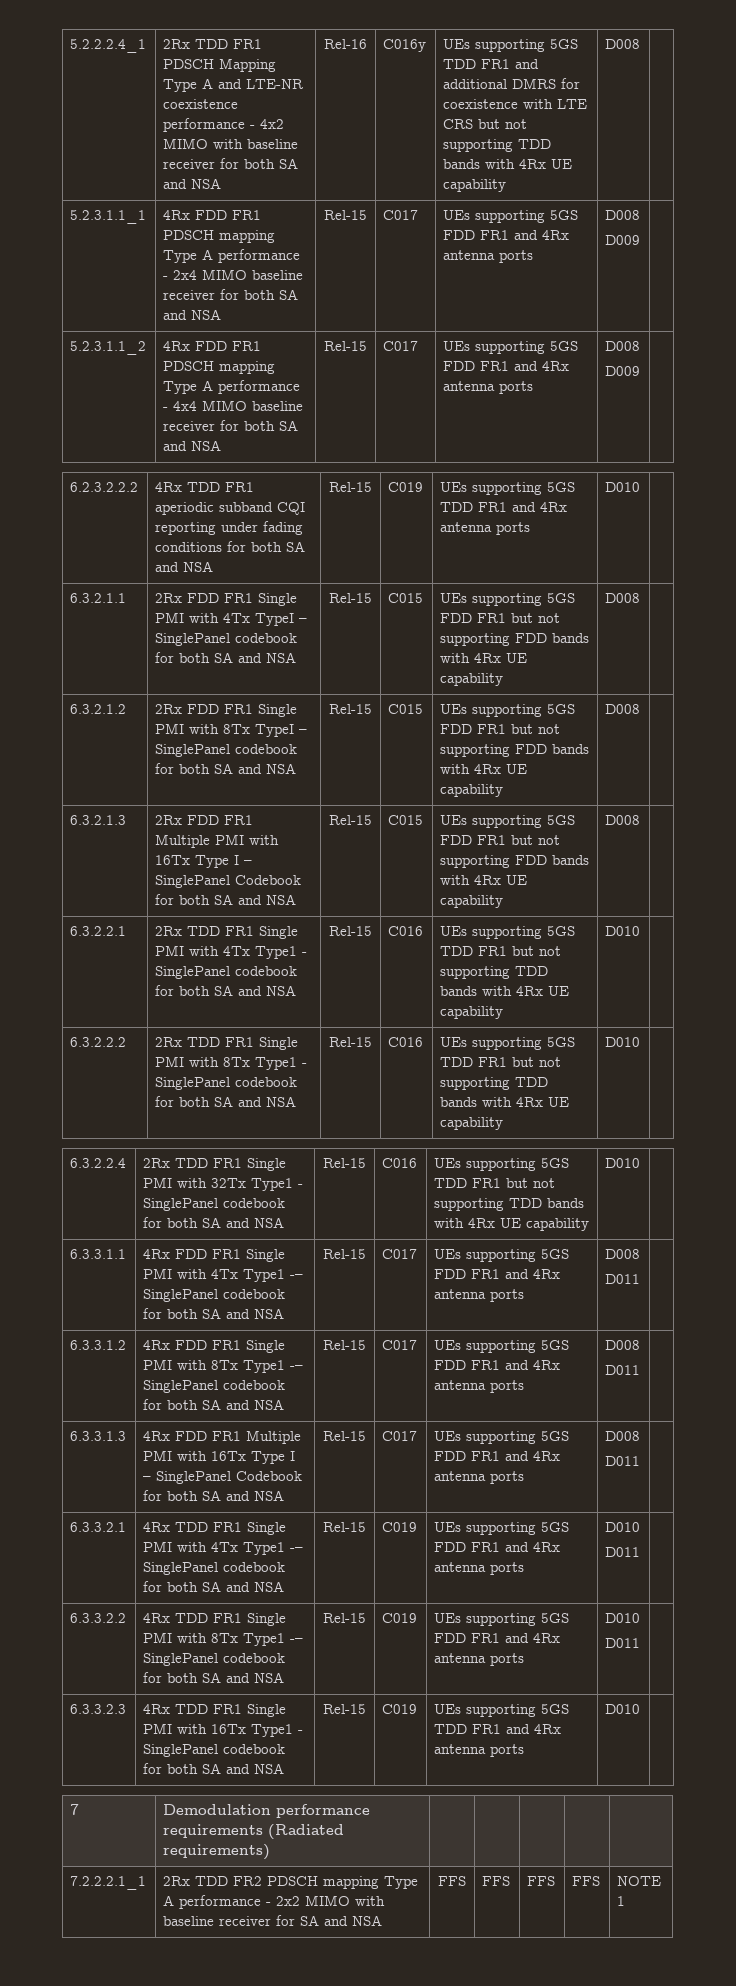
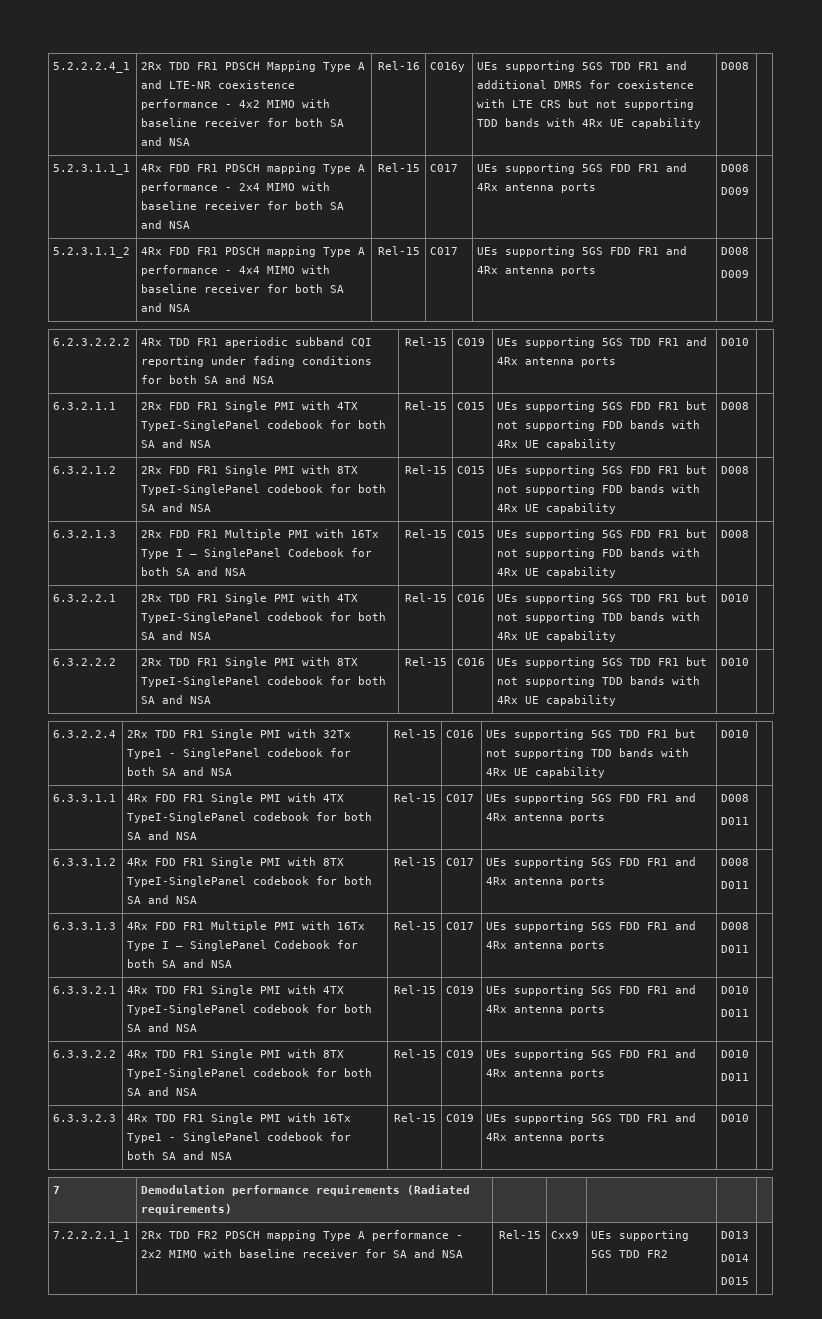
(248, 274) none -> [302,182,331,191] with
(248, 405) none -> [302,265,331,274] with
[223,613,308,626] [155,633,231,646] 4Tx TypeI – SinglePanel -> [337,402,359,410] [141,420,261,431] 4TX TypeI-SinglePanel
[223,724,308,737] [155,744,231,757] 8Tx TypeI – SinglePanel -> [337,466,359,474] [141,484,261,495] 8TX TypeI-SinglePanel
[223,946,308,959] [155,966,231,979] 4Tx Type1 - SinglePanel -> [337,594,359,602] [141,612,261,623] 4TX TypeI-SinglePanel
[223,1057,308,1070] [155,1077,231,1090] 8Tx Type1 - SinglePanel -> [337,658,359,666] [141,676,261,687] 8TX TypeI-SinglePanel
[211,1269,304,1282] [143,1289,219,1302] 4Tx Type1 -– SinglePanel -> [323,794,345,802] [127,812,247,823] 4TX TypeI-SinglePanel
[211,1360,304,1373] [143,1380,219,1393] 8Tx Type1 -– SinglePanel -> [323,858,345,866] [127,876,247,887] 8TX TypeI-SinglePanel
[211,1542,304,1555] [143,1562,219,1575] 4Tx Type1 -– SinglePanel -> [323,986,345,994] [127,1004,247,1015] 4TX TypeI-SinglePanel
[211,1633,304,1646] [143,1653,219,1666] 8Tx Type1 -– SinglePanel -> [323,1050,345,1058] [127,1068,247,1079] 8TX TypeI-SinglePanel
[438,1876,466,1886] [482,1876,511,1886] [527,1876,556,1886] [572,1876,601,1886] [617,1876,662,1886] [617,1896,626,1906] FFS | FFS | FFS | FFS | NOTE 1 -> [498,1230,541,1239] [551,1231,580,1239] [591,1230,690,1241] [591,1250,669,1258] [721,1231,750,1239] [721,1254,750,1262] [721,1277,750,1285] Rel-15 | Cxx9 | UEs supporting 5GS TDD FR2 | D013 // D014 // D015 |

